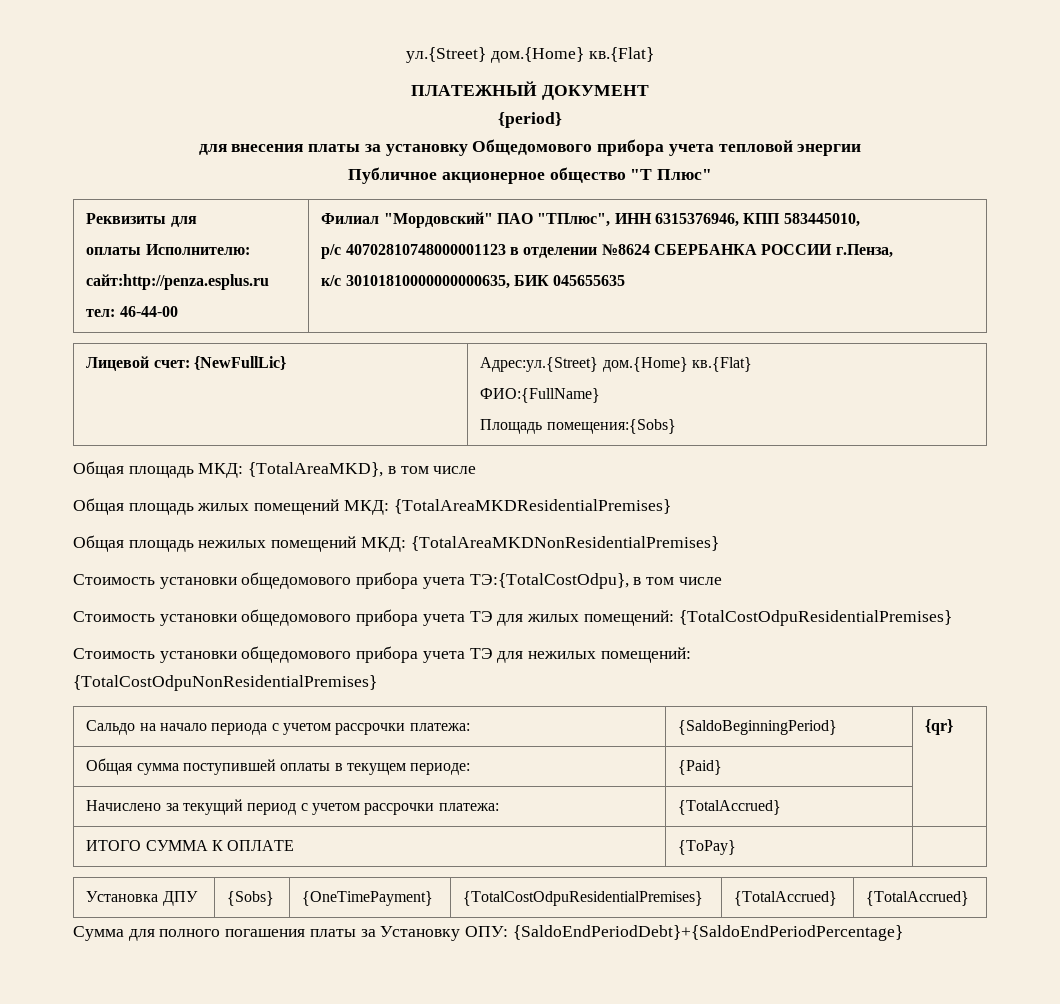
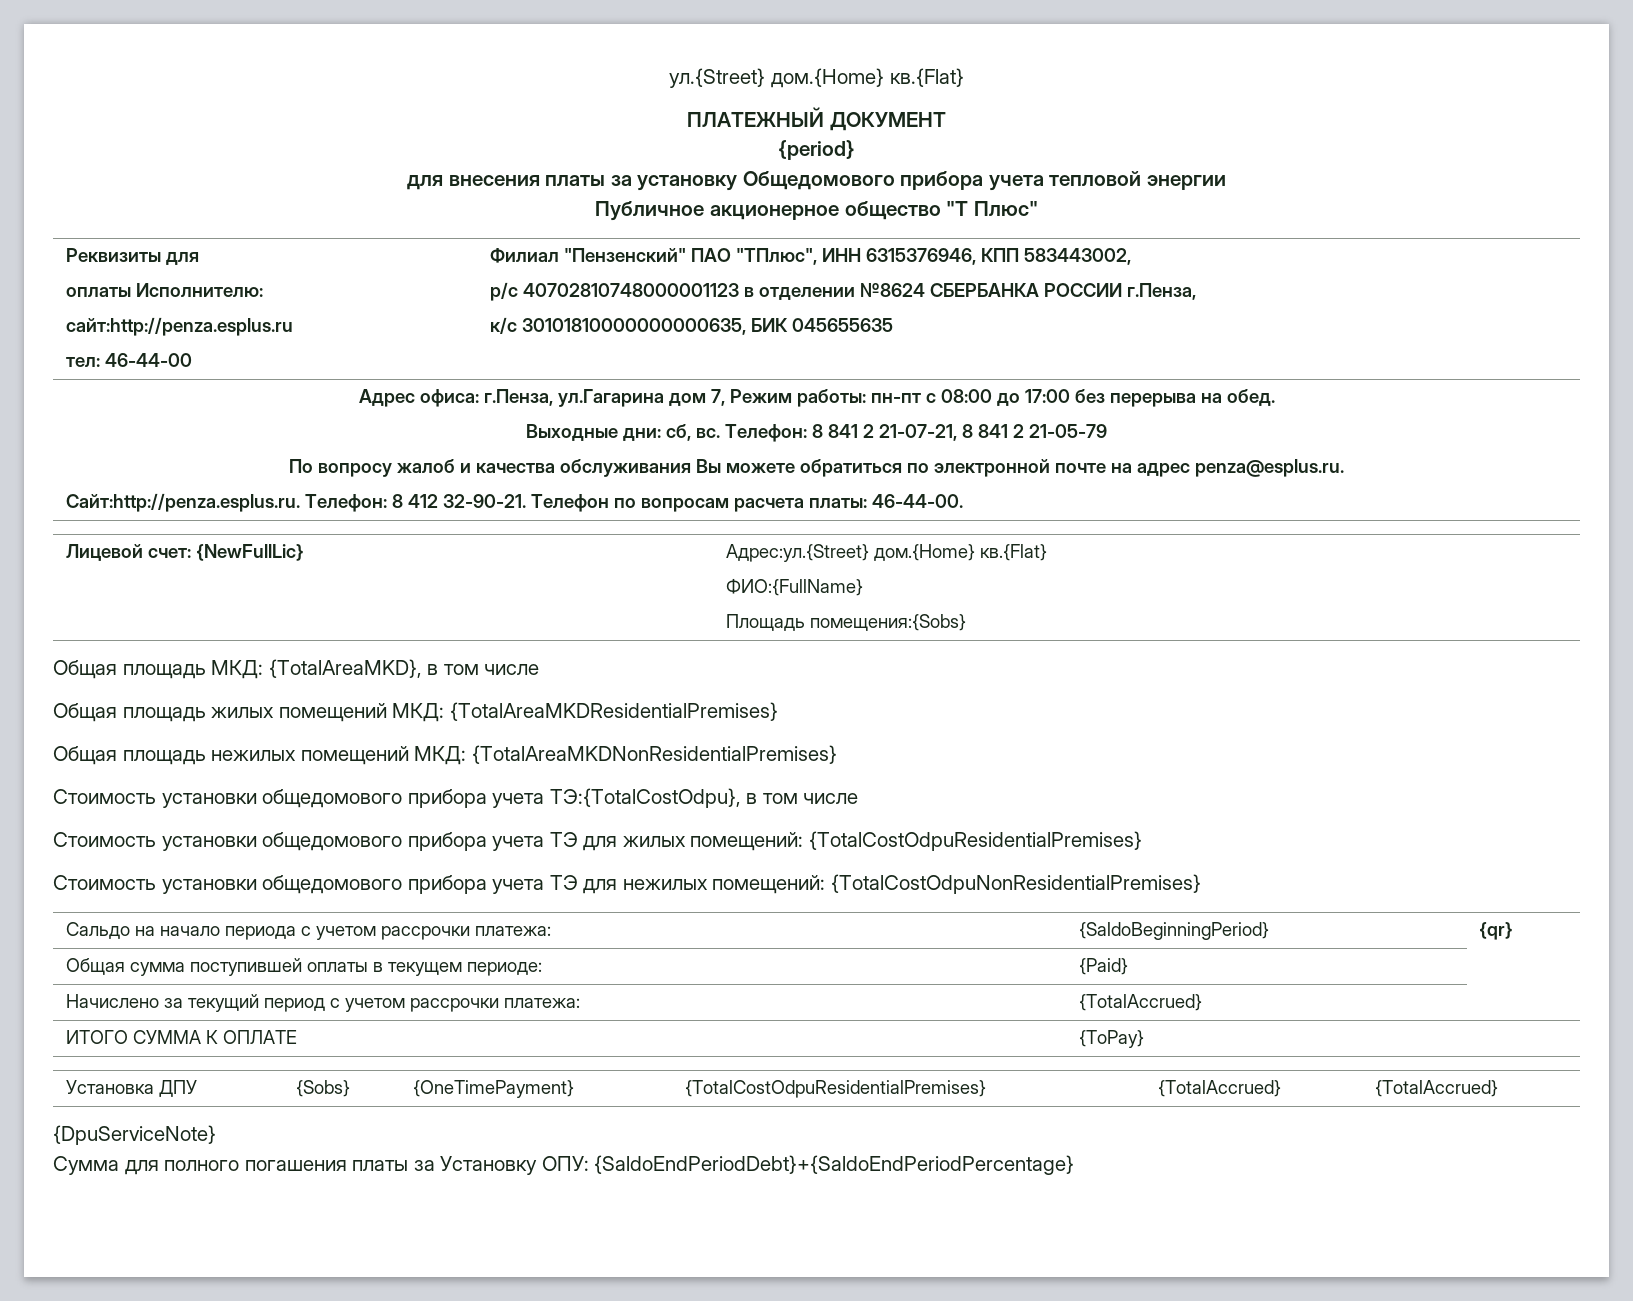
[383,212,493,228] "Мордовский" -> [564,248,687,262] "Пензенский"
[783,213,860,227] 583445010, -> [1024,248,1132,265] 583443002,
(626, 280) none -> [358,389,1275,407] [526,424,1107,442] [289,459,1344,477] [66,493,964,512] // Адрес офиса: г.Пенза, ул.Гагарина дом 7, Режим работы: пн-пт с 08:00 до 17:00 без перерыва на обед. // Выходные дни: сб, вс. Телефон: 8 841 2 21-07-21, 8 841 2 21-05-79 // По вопросу жалоб и качества обслуживания Вы можете обратиться по электронной почте на адрес penza@esplus.ru. // Сайт:http://penza.esplus.ru. Телефон: 8 412 32-90-21. Телефон по вопросам расчета платы: 46-44-00.
(970, 898) none -> [53,1125,216,1145] // {DpuServiceNote}

